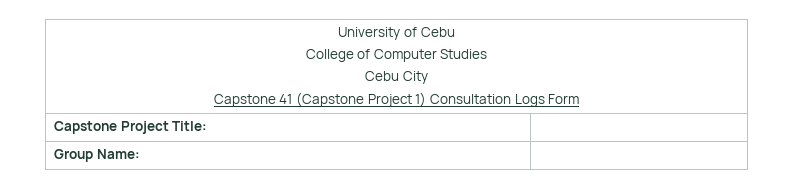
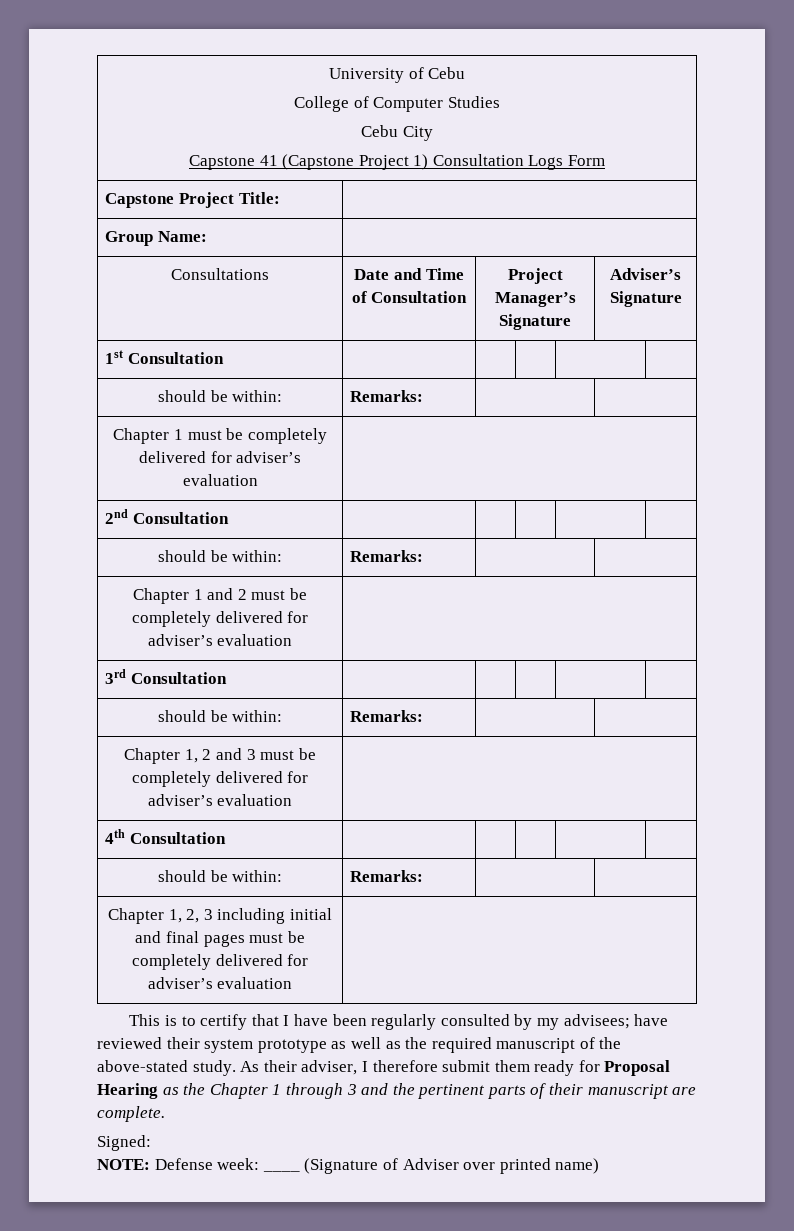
(140, 154) none -> [171,268,269,280] [354,268,464,280] [351,291,468,303] [507,268,563,284] [494,292,576,307] [499,314,571,330] [610,268,681,280] [609,291,682,307] [105,350,224,364] [157,390,283,402] [350,390,424,402] [113,428,327,444] [138,451,302,463] [182,474,258,486] [105,509,229,524] [157,550,283,562] [350,550,424,562] [133,588,307,604] [131,611,309,627] [147,634,293,646] [105,669,227,684] [157,710,283,722] [350,710,424,722] [124,748,316,764] [131,771,309,787] [147,794,293,806] [105,829,226,844] [157,870,283,882] [350,870,424,882] [108,908,332,924] [135,931,305,947] [131,954,309,970] [147,977,293,989] [129,1014,669,1030] [97,1037,622,1053] [97,1060,671,1076] [97,1083,697,1099] [97,1106,165,1122] [97,1135,151,1151] [97,1158,260,1170] [262,1158,600,1174] // Consultations | Date and Time of Consultation | Project Manager’s Signature | Adviser’s Signature // 1st Consultation | | | | | // should be within: | Remarks: | | // Chapter 1 must be completely delivered for adviser’s evaluation | // 2nd Consultation | | | | | // should be within: | Remarks: | | // Chapter 1 and 2 must be completely delivered for adviser’s evaluation | // 3rd Consultation | | | | | // should be within: | Remarks: | | // Chapter 1, 2 and 3 must be completely delivered for adviser’s evaluation | // 4th Consultation | | | | | // should be within: | Remarks: | | // Chapter 1, 2, 3 including initial and final pages must be completely delivered for adviser’s evaluation | // This is to certify that I have been regularly consulted by my advisees; have reviewed their system prototype as well as the required manuscript of the above-stated study. As their adviser, I therefore submit them ready for Proposal Hearing as the Chapter 1 through 3 and the pertinent parts of their manuscript are complete. // Signed: // NOTE: Defense week: ____ (Signature of Adviser over printed name)

